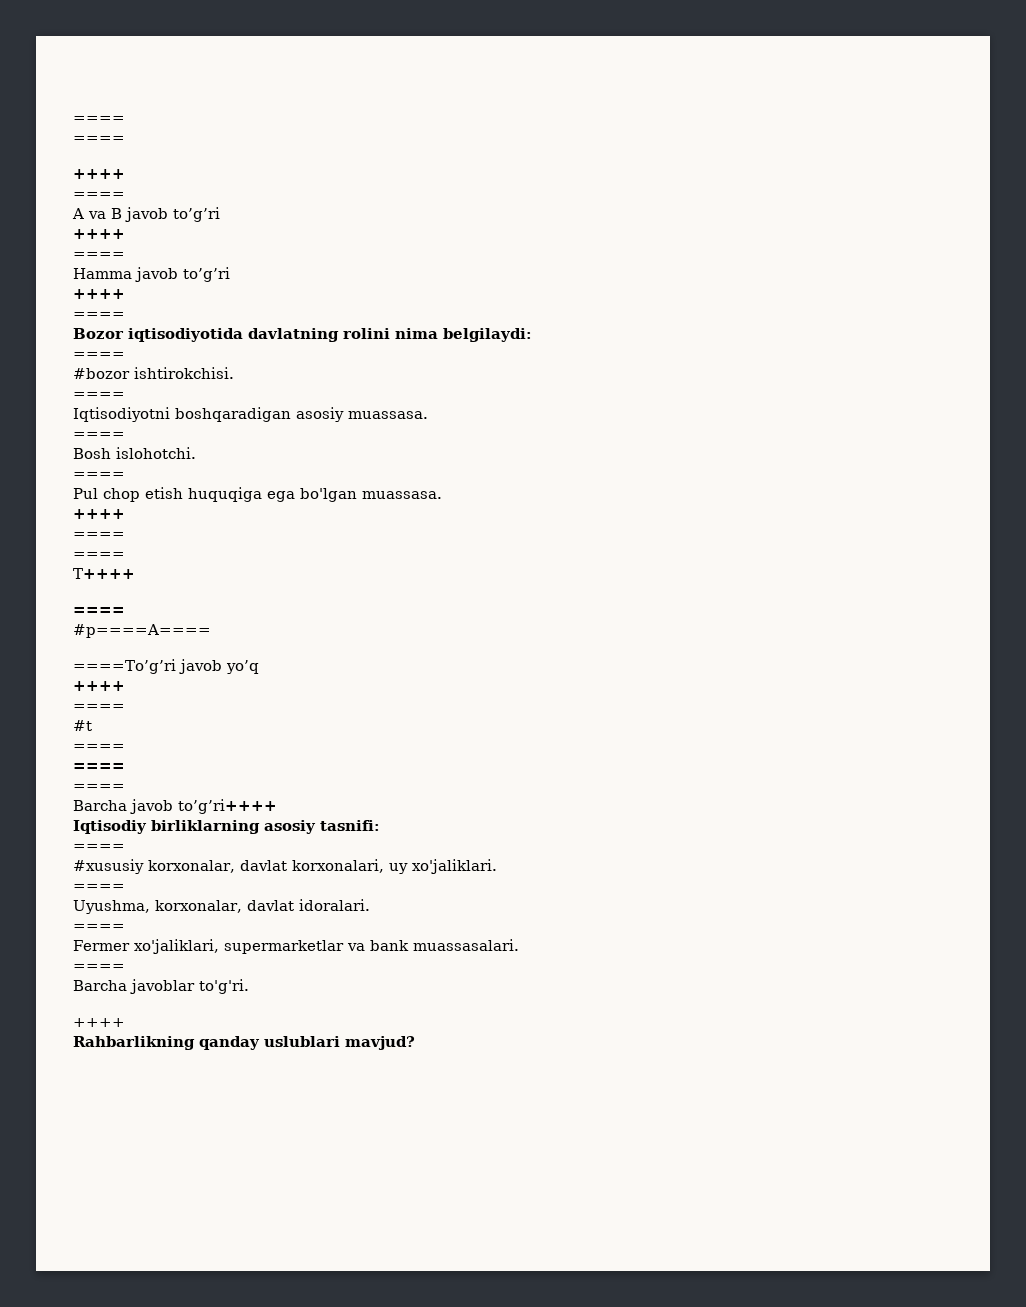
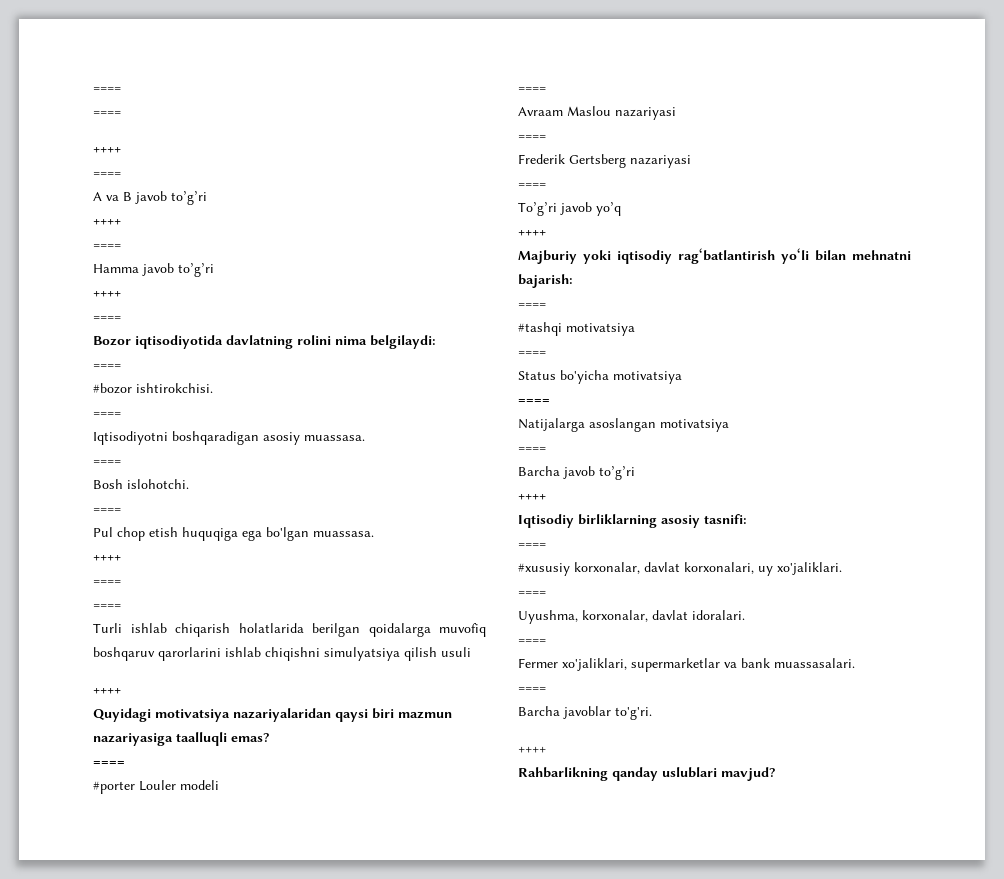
[73,568,135,579] [73,607,125,615] [73,624,211,638] [73,659,259,674] [73,681,125,691] [73,704,125,711] [73,720,92,731] [73,744,125,751] [73,763,125,771] T++++ // ==== // #p====A==== // ====To’g’ri javob yo’q // ++++ // ==== // #t // ==== // ==== -> [93,623,486,637] [93,647,471,661] [93,688,121,694] [93,708,452,722] [93,732,270,746] [93,761,125,766] [93,780,219,794] [518,87,546,92] [518,106,676,120] [518,135,546,140] [518,154,691,168] [518,183,546,188] [518,202,621,216] [518,230,546,236] [518,248,911,264] [518,274,573,288] [518,303,546,308] [518,322,635,336] [518,351,546,356] [518,370,682,384] [518,399,550,404] [518,418,729,432] Turli ishlab chiqarish holatlarida berilgan qoidalarga muvofiq boshqaruv qarorlarini ishlab chiqishni simulyatsiya qilish usuli // ++++ // Quyidagi motivatsiya nazariyalaridan qaysi biri mazmun nazariyasiga taalluqli emas? // ==== // #porter Louler modeli // ==== // Avraam Maslou nazariyasi // ==== // Frederik Gertsberg nazariyasi // ==== // To’g’ri javob yo’q // ++++ // Majburiy yoki iqtisodiy rag‘batlantirish yo‘li bilan mehnatni bajarish: // ==== // #tashqi motivatsiya // ==== // Status bo'yicha motivatsiya // ==== // Natijalarga asoslangan motivatsiya
[178,799,277,814] to’g’ri++++ -> [599,466,635,480] [518,494,546,500] to’g’ri // ++++

